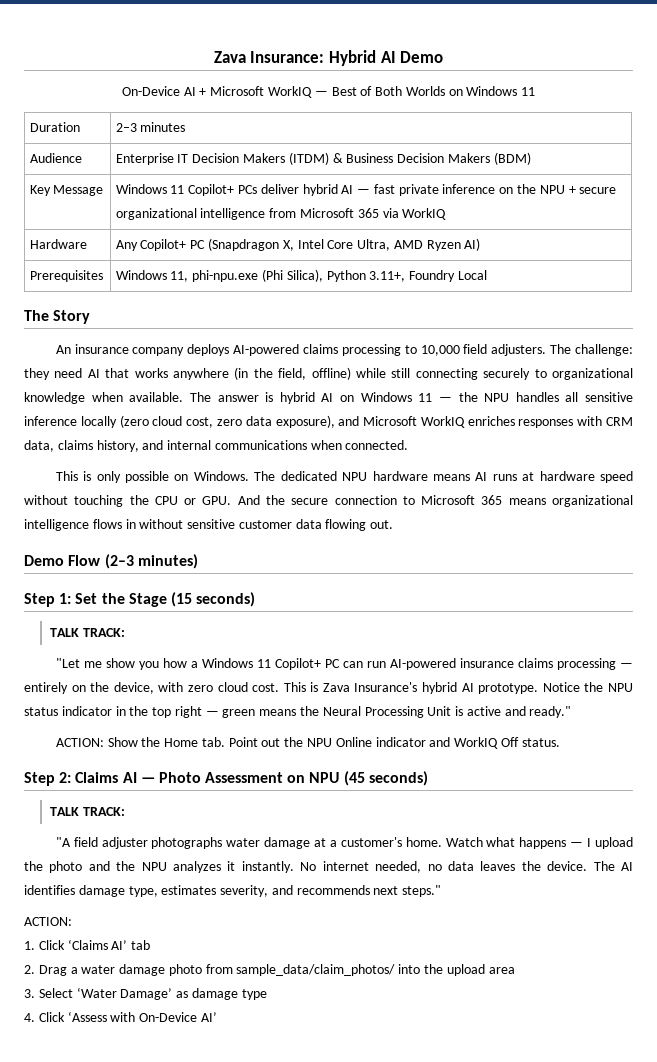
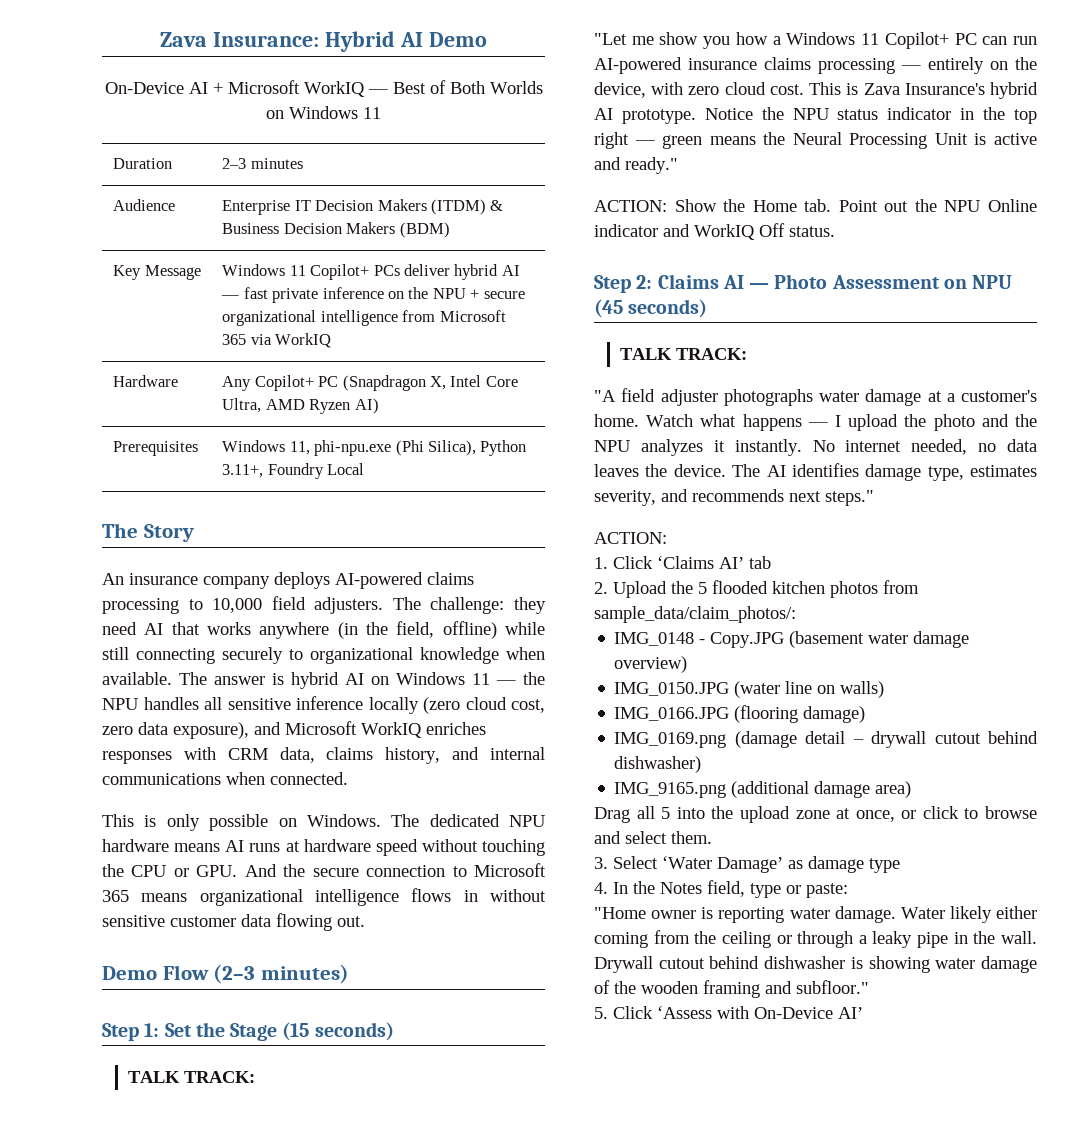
[38,964,515,976] Drag a water damage photo from sample_data/claim_photos/ into the upload area -> [613,580,919,598] [594,606,796,623] [614,631,970,648] [614,656,688,673] [614,681,885,698] [614,705,866,723] [614,731,1038,748] [614,756,702,773] [614,781,912,798] [594,806,1037,823] [594,831,712,844] Upload the 5 flooded kitchen photos from sample_data/claim_photos/: // IMG_0148 - Copy.JPG (basement water damage overview) // IMG_0150.JPG (water line on walls) // IMG_0166.JPG (flooring damage) // IMG_0169.png (damage detail – drywall cutout behind dishwasher) // IMG_9165.png (additional damage area) // Drag all 5 into the upload zone at once, or click to browse and select them.
(35, 1017) none -> [613,880,848,898] [594,906,1037,923] [594,930,1037,948] [594,956,1037,973] [594,980,869,998] [594,1007,608,1019] In the Notes field, type or paste: // "Home owner is reporting water damage. Water likely either coming from the ceiling or through a leaky pipe in the wall. Drywall cutout behind dishwasher is showing water damage of the wooden framing and subfloor." // 5.

